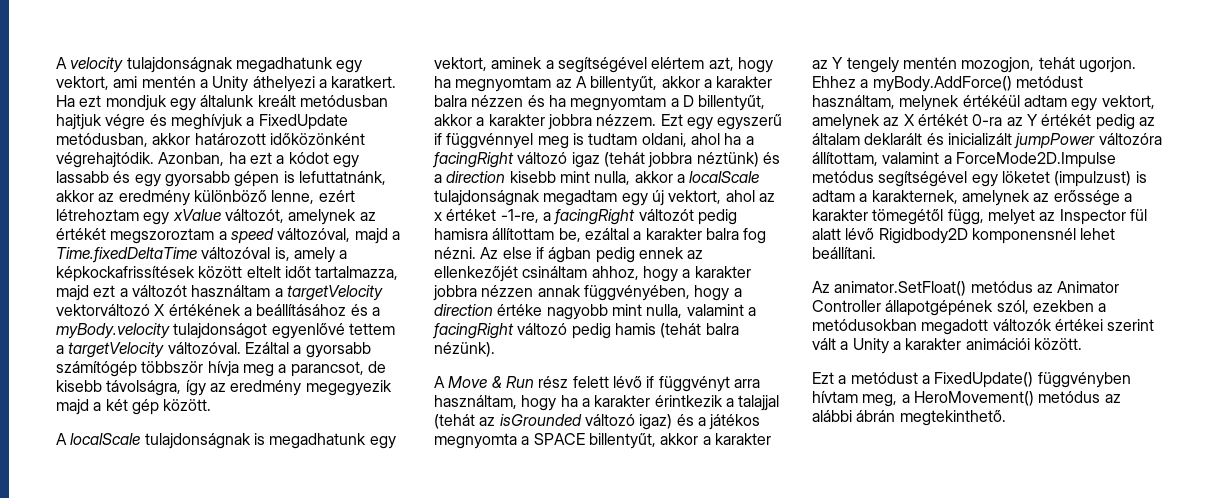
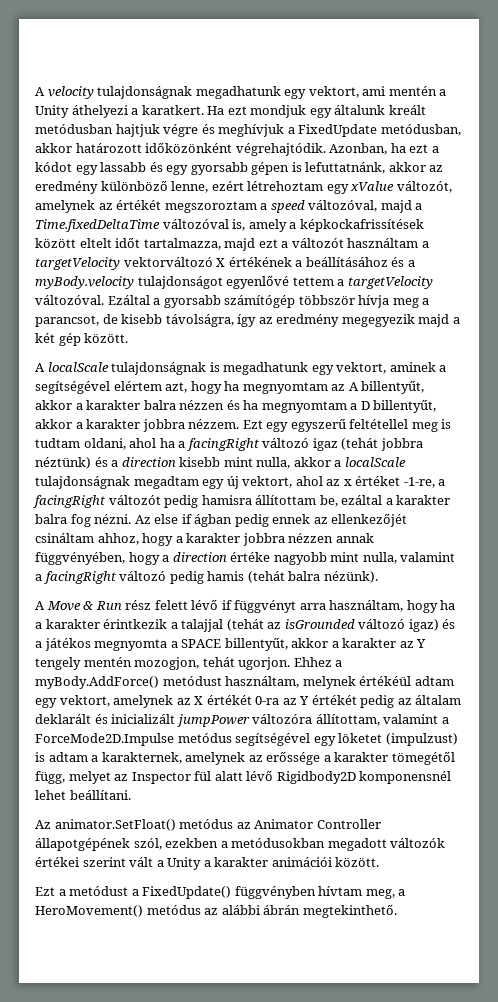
[434,133,534,149] if függvénnyel -> [349,419,409,429] feltétellel

